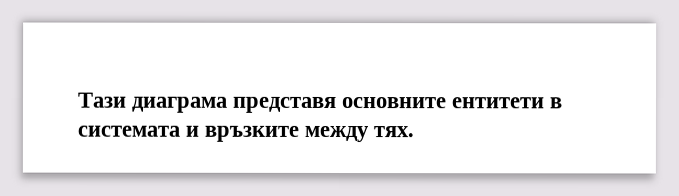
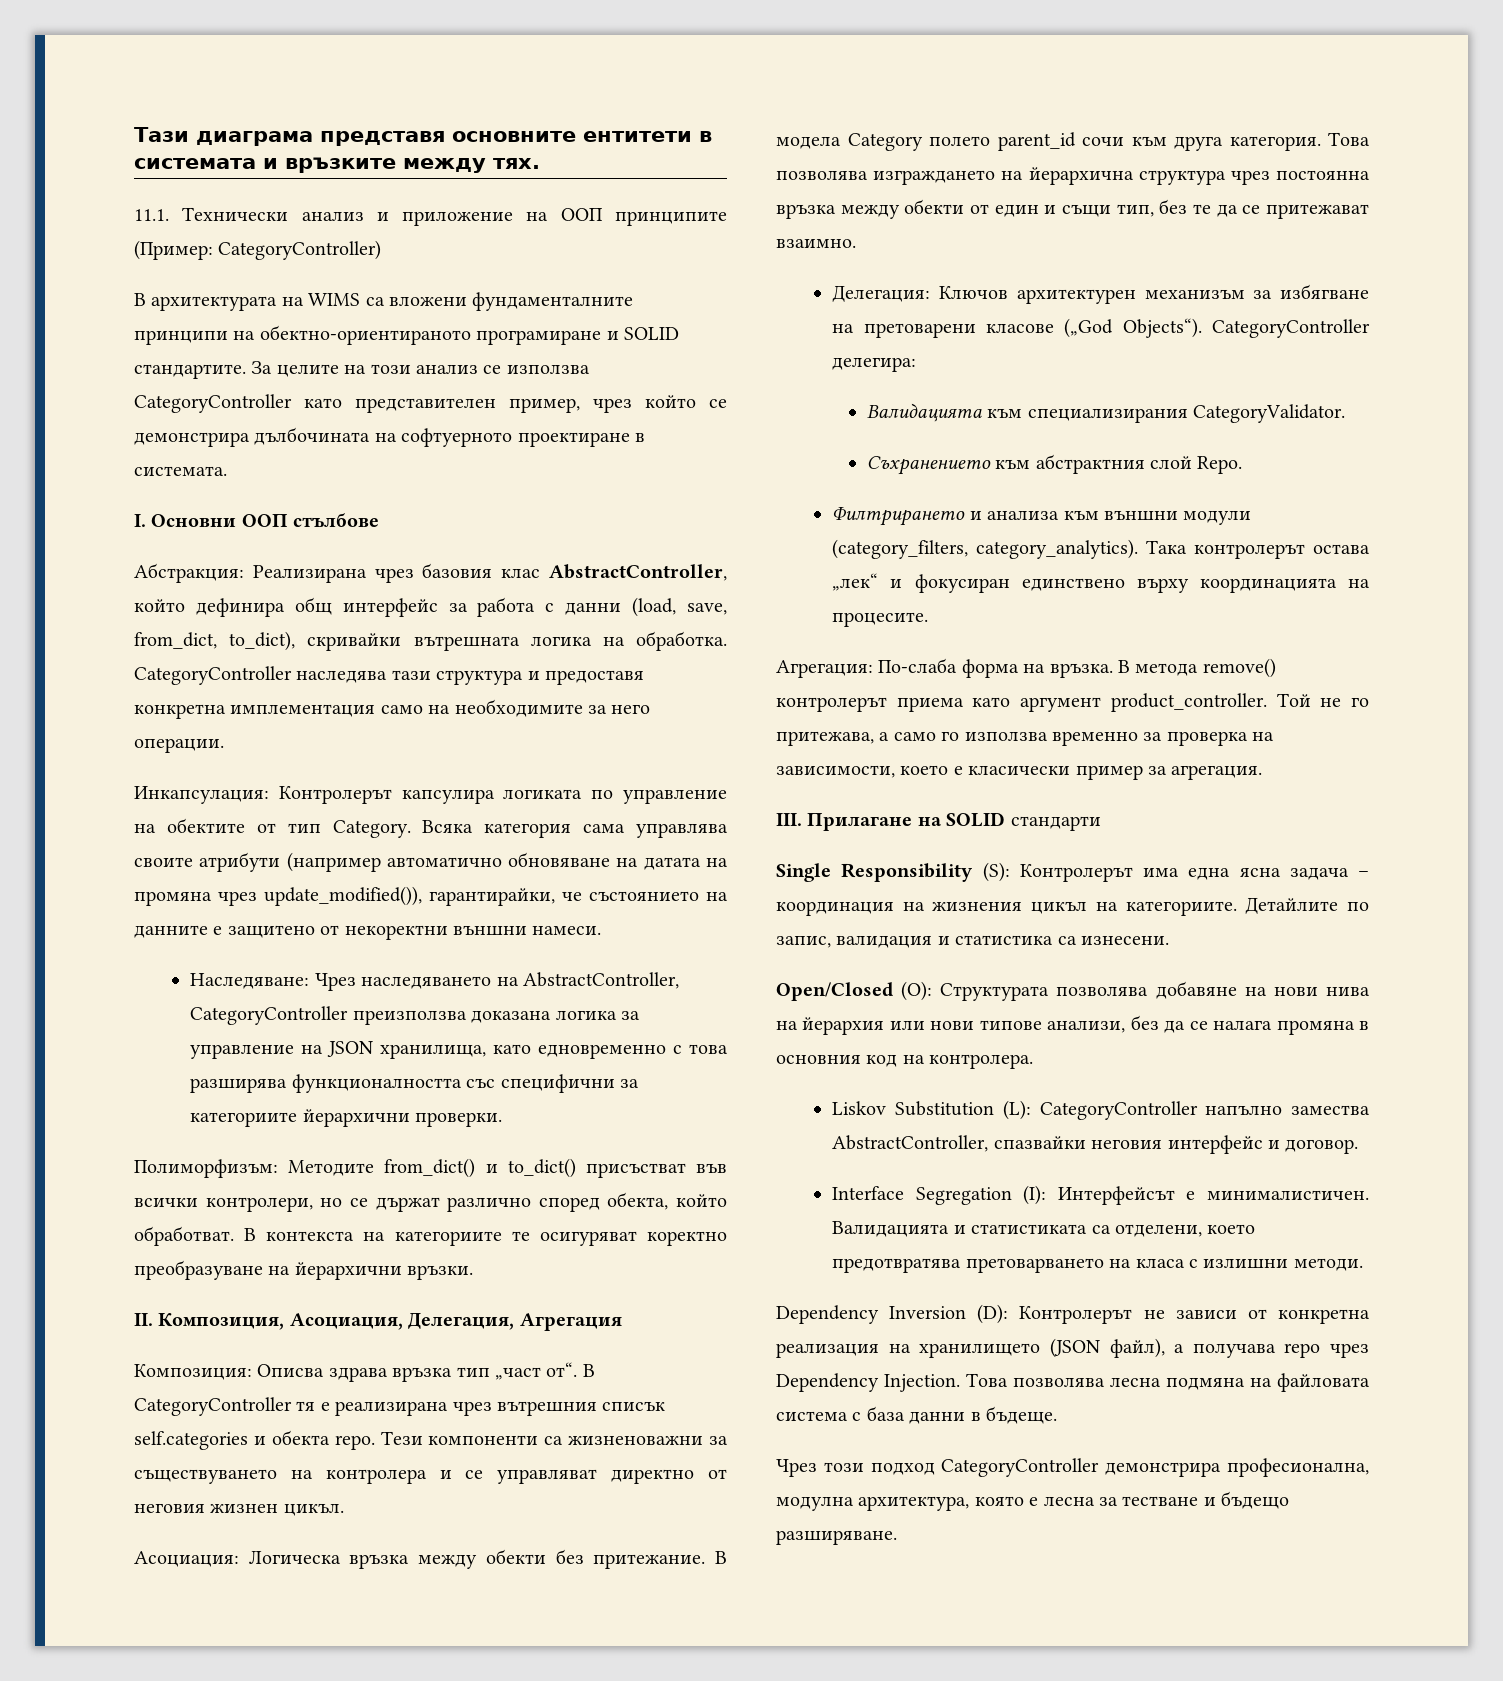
(415, 132) none -> [134,207,727,226] [134,240,382,260] [134,292,634,311] [134,325,679,345] [134,361,590,379] [134,394,727,413] [134,427,645,447] [134,466,227,476] [134,513,380,527] [134,563,727,583] [134,597,728,617] [134,631,728,651] [134,666,644,685] [134,699,651,719] [134,738,224,753] [134,786,727,804] [134,818,728,838] [134,852,728,872] [134,886,728,906] [134,925,602,940] [190,972,679,991] [190,1006,640,1025] [190,1041,728,1059] [190,1074,639,1093] [190,1109,503,1127] [134,1158,728,1178] [134,1192,727,1212] [134,1226,727,1246] [134,1260,474,1280] [134,1313,622,1331] [134,1362,595,1382] [134,1397,666,1416] [134,1430,728,1450] [134,1469,728,1484] [134,1503,344,1516] [134,1549,727,1569] [776,132,1370,151] [776,167,1370,185] [776,199,1369,219] [776,239,856,248] [832,284,1369,304] [832,318,1370,338] [832,357,917,372] [866,403,1345,423] [866,454,1243,475] [832,507,1252,526] [832,539,1370,559] [832,573,1370,593] [832,612,929,627] [776,658,1276,678] [776,693,1370,712] [776,731,1275,746] [776,765,1263,780] [776,812,1101,831] [776,862,1369,882] [776,897,1369,916] [776,935,1169,948] [776,981,1370,1001] [776,1015,1369,1035] [776,1054,1034,1069] [832,1100,1370,1120] [832,1135,1359,1154] [832,1185,1369,1205] [832,1221,1256,1237] [832,1258,1363,1273] [776,1304,1370,1324] [776,1338,1369,1358] [776,1373,1370,1392] [776,1406,1057,1424] [776,1458,1369,1477] [776,1491,1290,1511] [776,1530,897,1545] // 11.1. Технически анализ и приложение на ООП принципите (Пример: CategoryController) // В архитектурата на WIMS са вложени фундаменталните принципи на обектно-ориентираното програмиране и SOLID стандартите. За целите на този анализ се използва CategoryController като представителен пример, чрез който се демонстрира дълбочината на софтуерното проектиране в системата. // I. Основни ООП стълбове // Абстракция: Реализирана чрез базовия клас AbstractController, който дефинира общ интерфейс за работа с данни (load, save, from_dict, to_dict), скривайки вътрешната логика на обработка. CategoryController наследява тази структура и предоставя конкретна имплементация само на необходимите за него операции. // Инкапсулация: Контролерът капсулира логиката по управление на обектите от тип Category. Всяка категория сама управлява своите атрибути (например автоматично обновяване на датата на промяна чрез update_modified()), гарантирайки, че състоянието на данните е защитено от некоректни външни намеси. // Наследяване: Чрез наследяването на AbstractController, CategoryController преизползва доказана логика за управление на JSON хранилища, като едновременно с това разширява функционалността със специфични за категориите йерархични проверки. // Полиморфизъм: Методите from_dict() и to_dict() присъстват във всички контролери, но се държат различно според обекта, който обработват. В контекста на категориите те осигуряват коректно преобразуване на йерархични връзки. // II. Композиция, Асоциация, Делегация, Агрегация // Композиция: Описва здрава връзка тип „част от“. В CategoryController тя е реализирана чрез вътрешния списък self.categories и обекта repo. Тези компоненти са жизненоважни за съществуването на контролера и се управляват директно от неговия жизнен цикъл. // Асоциация: Логическа връзка между обекти без притежание. В модела Category полето parent_id сочи към друга категория. Това позволява изграждането на йерархична структура чрез постоянна връзка между обекти от един и същи тип, без те да се притежават взаимно. // Делегация: Ключов архитектурен механизъм за избягване на претоварени класове („God Objects“). CategoryController делегира: // Валидацията към специализирания CategoryValidator. // Съхранението към абстрактния слой Repo. // Филтрирането и анализа към външни модули (category_filters, category_analytics). Така контролерът остава „лек“ и фокусиран единствено върху координацията на процесите. // Агрегация: По-слаба форма на връзка. В метода remove() контролерът приема като аргумент product_controller. Той не го притежава, а само го използва временно за проверка на зависимости, което е класически пример за агрегация. // III. Прилагане на SOLID стандарти // Single Responsibility (S): Контролерът има една ясна задача – координация на жизнения цикъл на категориите. Детайлите по запис, валидация и статистика са изнесени. // Open/Closed (O): Структурата позволява добавяне на нови нива на йерархия или нови типове анализи, без да се налага промяна в основния код на контролера. // Liskov Substitution (L): CategoryController напълно замества AbstractController, спазвайки неговия интерфейс и договор. // Interface Segregation (I): Интерфейсът е минималистичен. Валидацията и статистиката са отделени, което предотвратява претоварването на класа с излишни методи. // Dependency Inversion (D): Контролерът не зависи от конкретна реализация на хранилището (JSON файл), а получава repo чрез Dependency Injection. Това позволява лесна подмяна на файловата система с база данни в бъдеще. // Чрез този подход CategoryController демонстрира професионална, модулна архитектура, която е лесна за тестване и бъдещо разширяване.

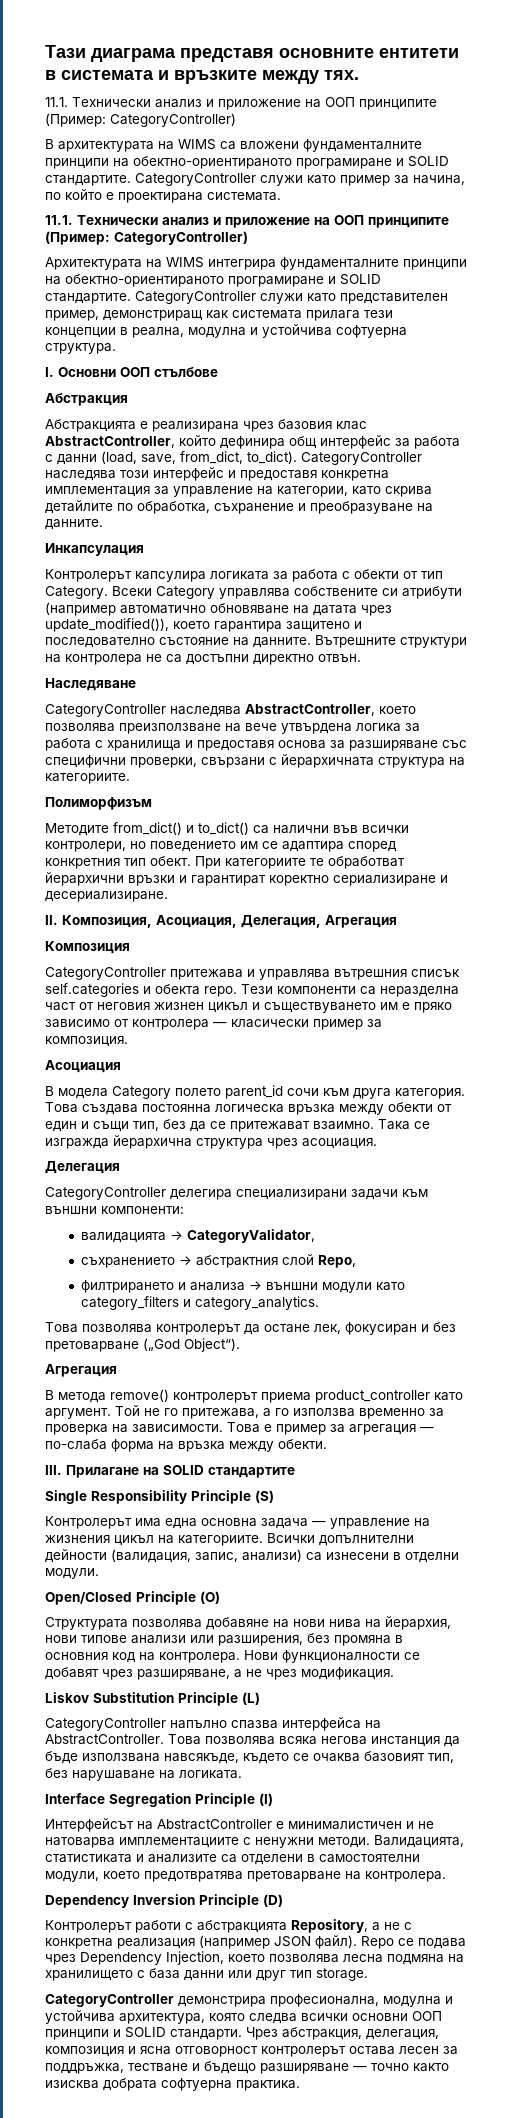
[251,361,590,377] [134,394,727,413] [134,427,645,447] [134,466,227,476] За целите на този анализ се използва CategoryController като представителен пример, чрез който се демонстрира дълбочината на софтуерното проектиране в системата. -> [135,173,465,186] [45,189,281,203] [45,215,449,228] [45,231,248,245] [45,257,467,270] [45,274,381,287] [45,291,448,304] [45,310,393,321] [45,324,407,338] [45,343,116,354] CategoryController служи като пример за начина, по който е проектирана системата. // 11.1. Технически анализ и приложение на ООП принципите (Пример: CategoryController) // Архитектурата на WIMS интегрира фундаменталните принципи на обектно-ориентираното програмиране и SOLID стандартите. CategoryController служи като представителен пример, демонстриращ как системата прилага тези концепции в реална, модулна и устойчива софтуерна структура.
[134,563,367,583] Абстракция: Реализирана -> [45,393,128,406] [45,419,239,432] Абстракция // Абстракцията е реализирана
[229,631,728,651] [134,666,644,685] [134,699,651,719] [134,738,224,753] [134,786,727,804] [134,818,728,838] [134,857,193,867] to_dict), скривайки вътрешната логика на обработка. CategoryController наследява тази структура и предоставя конкретна имплементация само на необходимите за него операции. // Инкапсулация: Контролерът капсулира логиката по управление на обектите от тип Category. Всяка категория сама управлява своите -> [247,451,422,465] [45,467,389,481] [45,486,432,497] [45,500,433,514] [45,519,103,530] [45,543,144,556] [45,569,443,582] [45,586,398,599] to_dict). CategoryController наследява този интерфейс и предоставя конкретна имплементация за управление на категории, като скрива детайлите по обработка, съхранение и преобразуване на данните. // Инкапсулация // Контролерът капсулира логиката за работа с обекти от тип Category. Всеки Category управлява собствените си
[705,858,728,867] [134,886,728,906] [134,925,602,940] [190,972,679,991] [190,1006,640,1025] [190,1041,728,1059] [190,1074,639,1093] [190,1109,503,1127] [134,1159,278,1178] на промяна чрез update_modified()), гарантирайки, че състоянието на данните е защитено от некоректни външни намеси. // Наследяване: Чрез наследяването на AbstractController, CategoryController преизползва доказана логика за управление на JSON хранилища, като едновременно с това разширява функционалността със специфични за категориите йерархични проверки. // Полиморфизъм: -> [361,605,392,616] [45,618,362,632] [45,635,467,648] [45,654,361,665] [45,678,136,691] [45,704,416,717] [45,723,420,734] [45,738,467,751] [45,754,465,768] [45,773,130,784] [45,797,152,810] чрез update_modified()), което гарантира защитено и последователно състояние на данните. Вътрешните структури на контролера не са достъпни директно отвън. // Наследяване // CategoryController наследява AbstractController, което позволява преизползване на вече утвърдена логика за работа с хранилища и предоставя основа за разширяване със специфични проверки, свързани с йерархичната структура на категориите. // Полиморфизъм //
[585,1163,686,1178] присъстват -> [253,825,329,834] са налични
[349,1192,727,1212] [134,1226,727,1246] [134,1260,474,1280] се държат различно според обекта, който обработват. В контекста на категориите те осигуряват коректно преобразуване на йерархични връзки. -> [150,841,397,852] [45,856,405,869] [45,872,448,886] [45,891,168,902] поведението им се адаптира според конкретния тип обект. При категориите те обработват йерархични връзки и гарантират коректно сериализиране и десериализиране.
[134,1362,595,1382] [134,1397,492,1416] Композиция: Описва здрава връзка тип „част от“. В CategoryController тя е реализирана чрез -> [45,941,130,954] [45,967,330,980] Композиция // CategoryController притежава и управлява
[568,1436,728,1445] [134,1469,728,1484] [134,1503,344,1516] [134,1549,706,1569] жизненоважни за съществуването на контролера и се управляват директно от неговия жизнен цикъл. // Асоциация: Логическа връзка между обекти без притежание. -> [380,986,459,997] [45,1002,452,1013] [45,1019,382,1030] [45,1036,128,1047] [45,1060,121,1073] неразделна част от неговия жизнен цикъл и съществуването им е пряко зависимо от контролера — класически пример за композиция. // Асоциация //
[776,167,1370,185] позволява изграждането на йерархична структура чрез постоянна -> [82,1104,284,1115] създава постоянна логическа
[1193,204,1211,214] те -> (186, 1124) none
[832,284,1369,304] [832,318,1370,338] [832,357,917,372] [866,403,1345,423] [866,454,1243,475] [832,507,966,526] // Делегация: Ключов архитектурен механизъм за избягване на претоварени класове („God Objects“). CategoryController делегира: // Валидацията към специализирания CategoryValidator. // Съхранението към абстрактния слой Repo. // Филтрирането -> [378,1119,430,1130] [45,1135,377,1149] [45,1161,120,1174] [45,1187,428,1200] [45,1206,184,1214] [80,1229,315,1243] [80,1254,356,1268] [80,1280,174,1293] Така се изгражда йерархична структура чрез асоциация. // Делегация // CategoryController делегира специализирани задачи към външни компоненти: // валидацията → CategoryValidator, // съхранението → абстрактния слой Repo, // филтрирането
[1063,510,1099,520] към -> [248,1281,262,1290] →
[832,539,1370,559] [832,573,1370,593] [832,612,929,627] [776,658,1113,678] (category_filters, category_analytics). Така контролерът остава „лек“ и фокусиран единствено върху координацията на процесите. // Агрегация: По-слаба форма на връзка. -> [375,1282,405,1291] [80,1296,319,1310] [45,1322,456,1335] [45,1338,240,1352] [45,1364,117,1377] като category_filters и category_analytics. // Това позволява контролерът да остане лек, фокусиран и без претоварване („God Object“). // Агрегация //
[972,693,1267,712] като аргумент product_controller. -> [315,1390,463,1403] [45,1408,111,1419] product_controller като аргумент.
[893,732,936,741] само -> (271, 1412) none
[776,765,1263,780] зависимости, което е класически пример за агрегация. -> [132,1422,434,1435] [45,1439,327,1452] зависимости. Това е пример за агрегация — по-слаба форма на връзка между обекти.
[1010,816,1101,831] стандарти -> [208,1467,295,1478] стандартите
[982,862,1010,882] (S): -> [191,1490,274,1504] Principle (S) //
[1239,867,1369,880] [776,901,894,916] ясна задача – координация -> [201,1518,410,1529] основна задача — управление
[1245,897,1369,914] [776,935,1169,948] Детайлите по запис, валидация и статистика са изнесени. -> [267,1533,414,1546] [45,1549,459,1563] [45,1568,99,1579] Всички допълнителни дейности (валидация, запис, анализи) са изнесени в отделни модули.
[901,981,933,1001] (O): -> [136,1591,220,1605] Principle (O) //
[802,1015,1273,1035] йерархия или нови типове анализи, без да се налага -> [385,1616,451,1630] [45,1633,330,1646] йерархия, нови типове анализи или разширения, без
[832,1100,1370,1120] [832,1135,1359,1154] [832,1185,1369,1205] [832,1221,1256,1237] [832,1258,1363,1273] [776,1304,1370,1324] [776,1338,1369,1358] [776,1373,1008,1392] // Liskov Substitution (L): CategoryController напълно замества AbstractController, спазвайки неговия интерфейс и договор. // Interface Segregation (I): Интерфейсът е минималистичен. Валидацията и статистиката са отделени, което предотвратява претоварването на класа с излишни методи. // Dependency Inversion (D): Контролерът не зависи от конкретна реализация на хранилището (JSON файл), а получава repo чрез Dependency Injection. Това -> [244,1650,420,1663] [45,1667,394,1680] [45,1692,260,1706] [45,1717,381,1731] [45,1734,460,1747] [45,1751,454,1764] [45,1768,242,1781] [45,1793,273,1807] [45,1818,434,1832] [45,1835,464,1848] [45,1854,420,1865] [45,1871,446,1882] [45,1894,283,1908] [45,1919,412,1933] [45,1935,466,1949] [45,1951,265,1965] Нови функционалности се добавят чрез разширяване, а не чрез модификация. // Liskov Substitution Principle (L) // CategoryController напълно спазва интерфейса на AbstractController. Това позволява всяка негова инстанция да бъде използвана навсякъде, където се очаква базовият тип, без нарушаване на логиката. // Interface Segregation Principle (I) // Интерфейсът на AbstractController е минималистичен и не натоварва имплементациите с ненужни методи. Валидацията, статистиката и анализите са отделени в самостоятелни модули, което предотвратява претоварване на контролера. // Dependency Inversion Principle (D) // Контролерът работи с абстракцията Repository, а не с конкретна реализация (например JSON файл). Repo се подава чрез Dependency Injection, което
[1277,1373,1370,1392] [776,1411,848,1421] файловата система -> [45,1970,133,1981] хранилището
[970,1406,1057,1424] [776,1458,1369,1477] [776,1491,1290,1511] [776,1530,897,1545] в бъдеще. // Чрез този подход CategoryController демонстрира професионална, модулна архитектура, която е лесна за тестване и бъдещо разширяване. -> [228,1968,368,1981] [45,1994,453,2007] [45,2010,442,2024] [45,2027,439,2040] [45,2046,458,2057] [45,2061,449,2074] [45,2078,300,2091] или друг тип storage. // CategoryController демонстрира професионална, модулна и устойчива архитектура, която следва всички основни ООП принципи и SOLID стандарти. Чрез абстракция, делегация, композиция и ясна отговорност контролерът остава лесен за поддръжка, тестване и бъдещо разширяване — точно както изисква добрата софтуерна практика.

